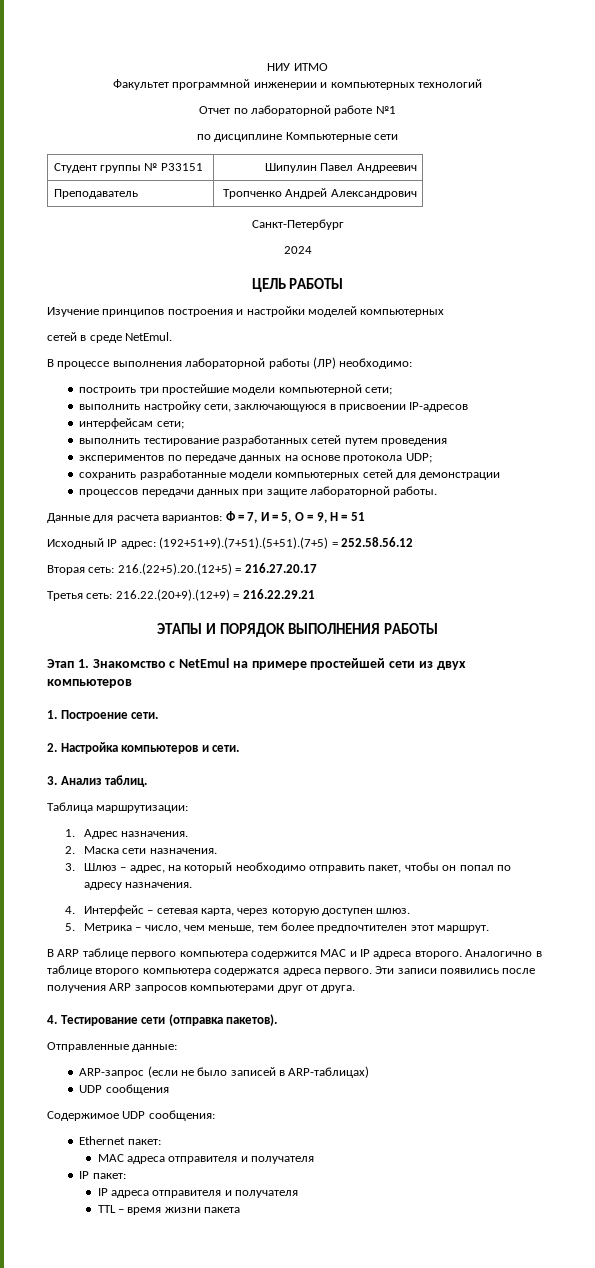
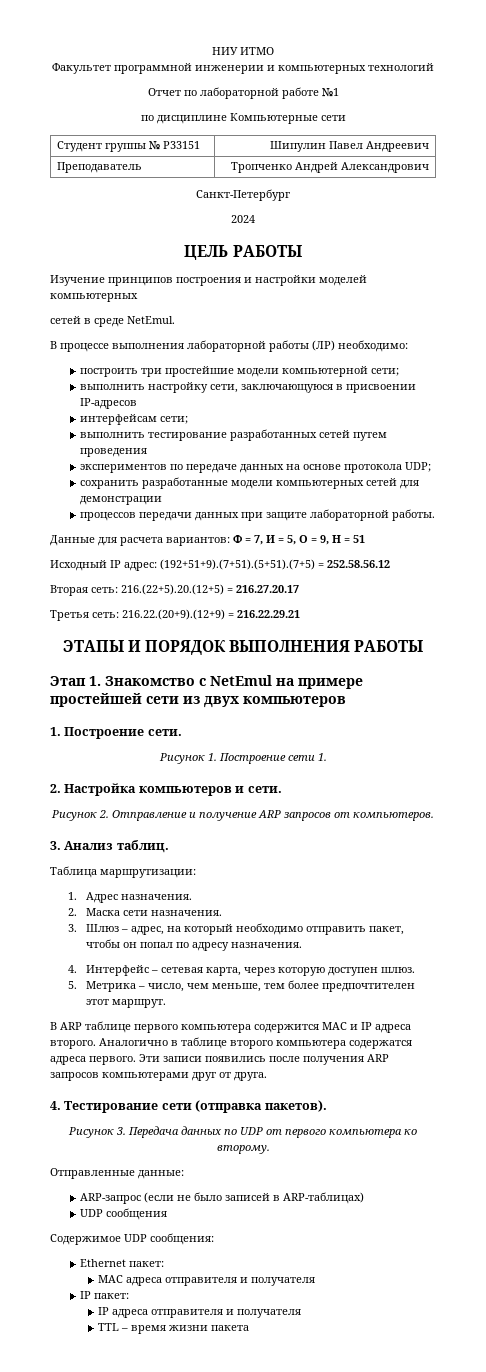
(159, 715) none -> [158,753,327,764] // Рисунок 1. Построение сети 1.
(240, 748) none -> [51,810,434,821] // Рисунок 2. Отправление и получение ARP запросов от компьютеров.
(278, 1020) none -> [68,1126,417,1138] [216,1145,270,1154] // Рисунок 3. Передача данных по UDP от первого компьютера ко второму.

